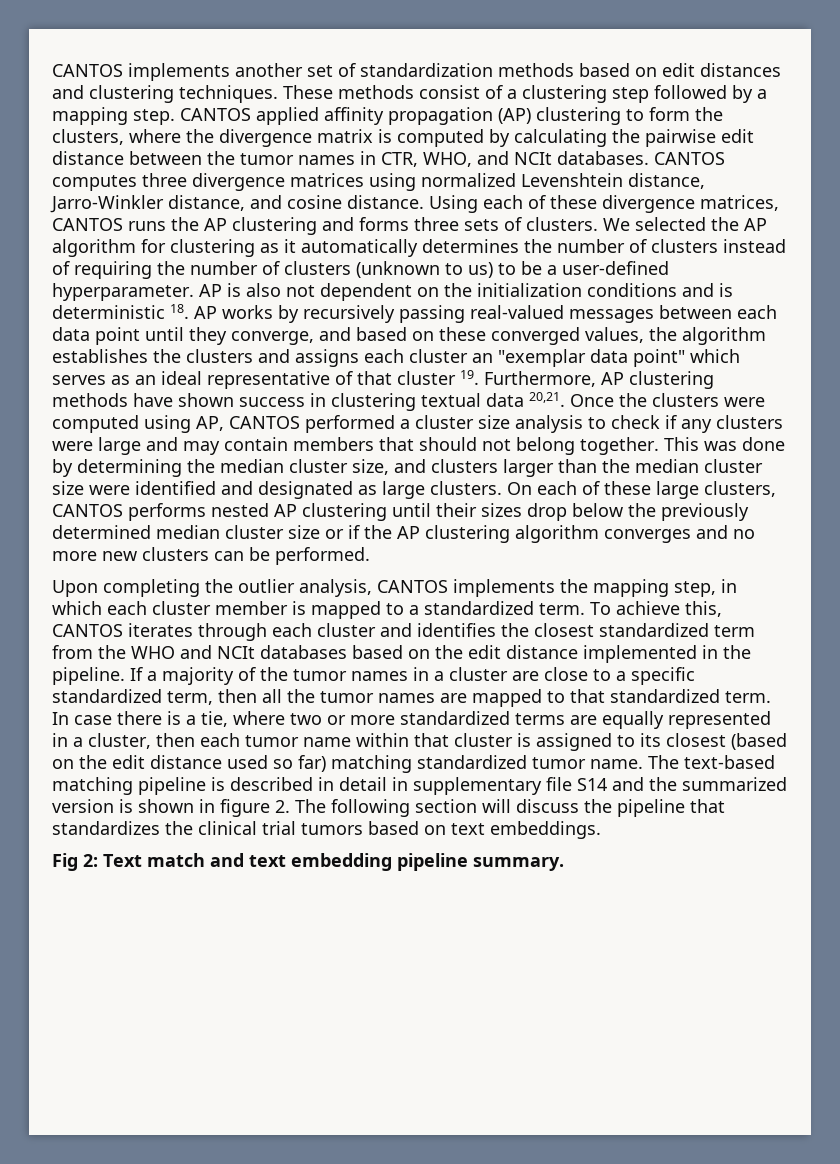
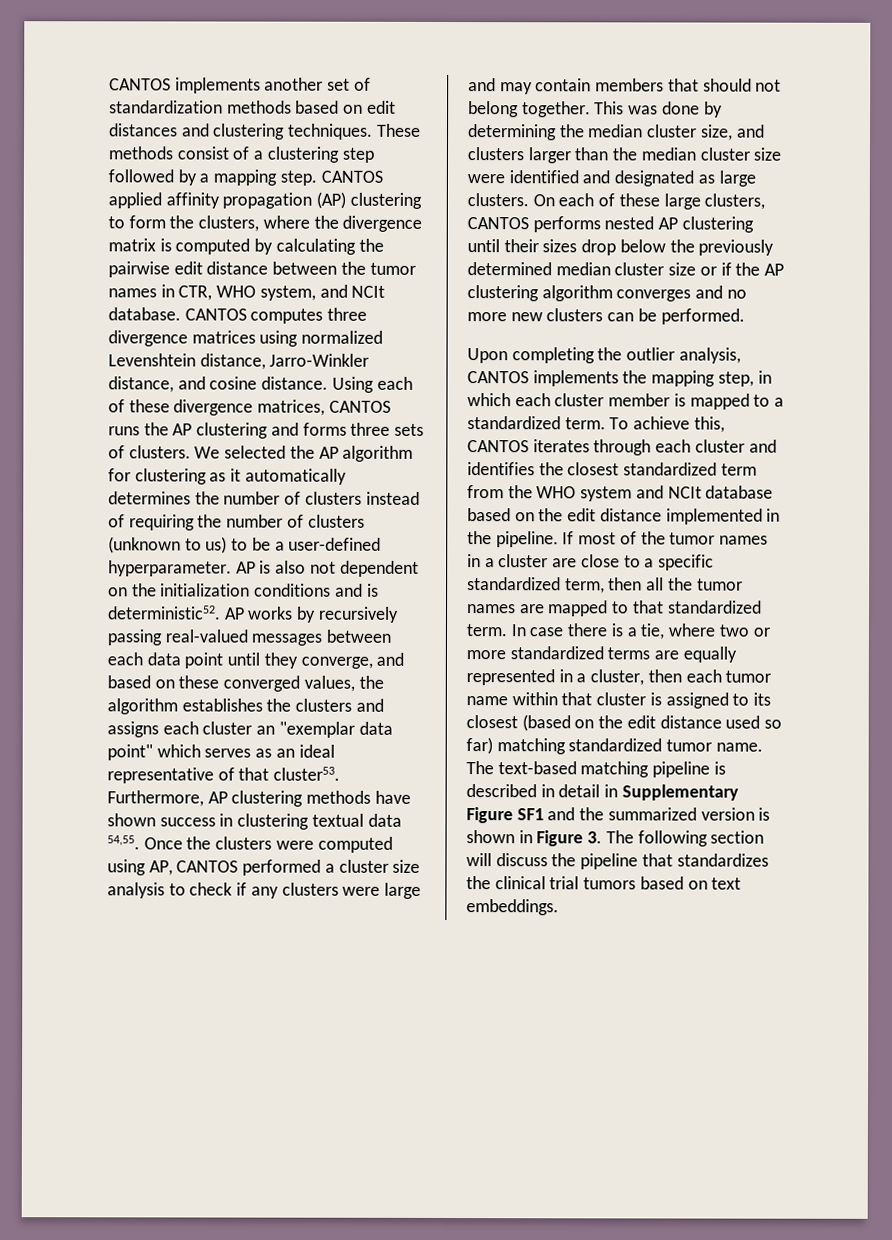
[423,151,649,167] WHO, and NCIt databases. -> [216,284,386,301] [108,307,181,321] WHO system, and NCIt database.
[52,304,189,319] deterministic 18. -> [108,605,221,620] deterministic52.
[397,370,479,385] cluster 19. -> [273,766,341,781] cluster53.
[529,392,565,407] 20,21. -> [107,835,140,850] 54,55.
[180,645,347,659] and NCIt databases -> [580,485,774,502] system and NCIt database
[147,667,234,685] a majority -> [578,532,617,545] most
[413,777,607,795] supplementary file S14 -> [621,784,739,801] [466,807,544,824] Supplementary Figure SF1
[220,799,290,817] figure 2. -> [536,830,603,847] Figure 3.
[52,853,564,871] // Fig 2: Text match and text embedding pipeline summary. -> (559, 907) none

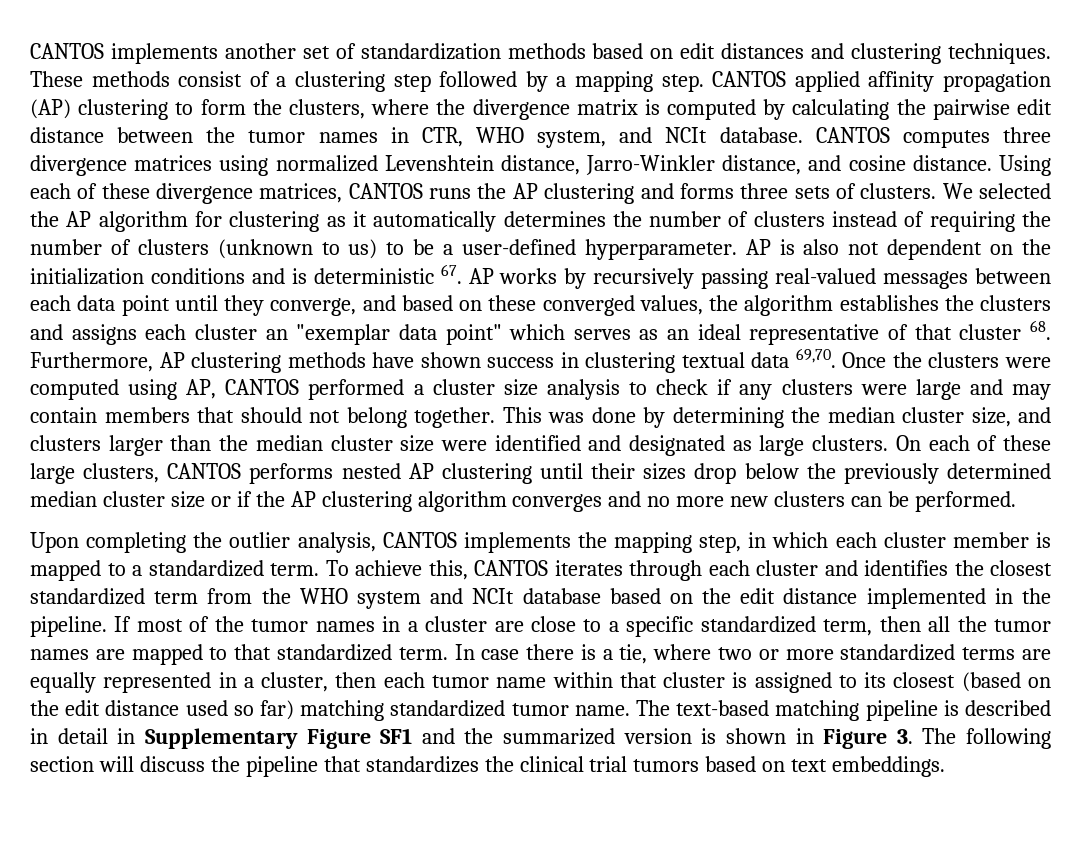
[108,605,221,620] deterministic52. -> [313,264,462,284] deterministic 67.
[273,766,341,781] cluster53. -> [959,320,1051,340] cluster 68.
[107,835,140,850] 54,55. -> [795,348,836,368] 69,70.

